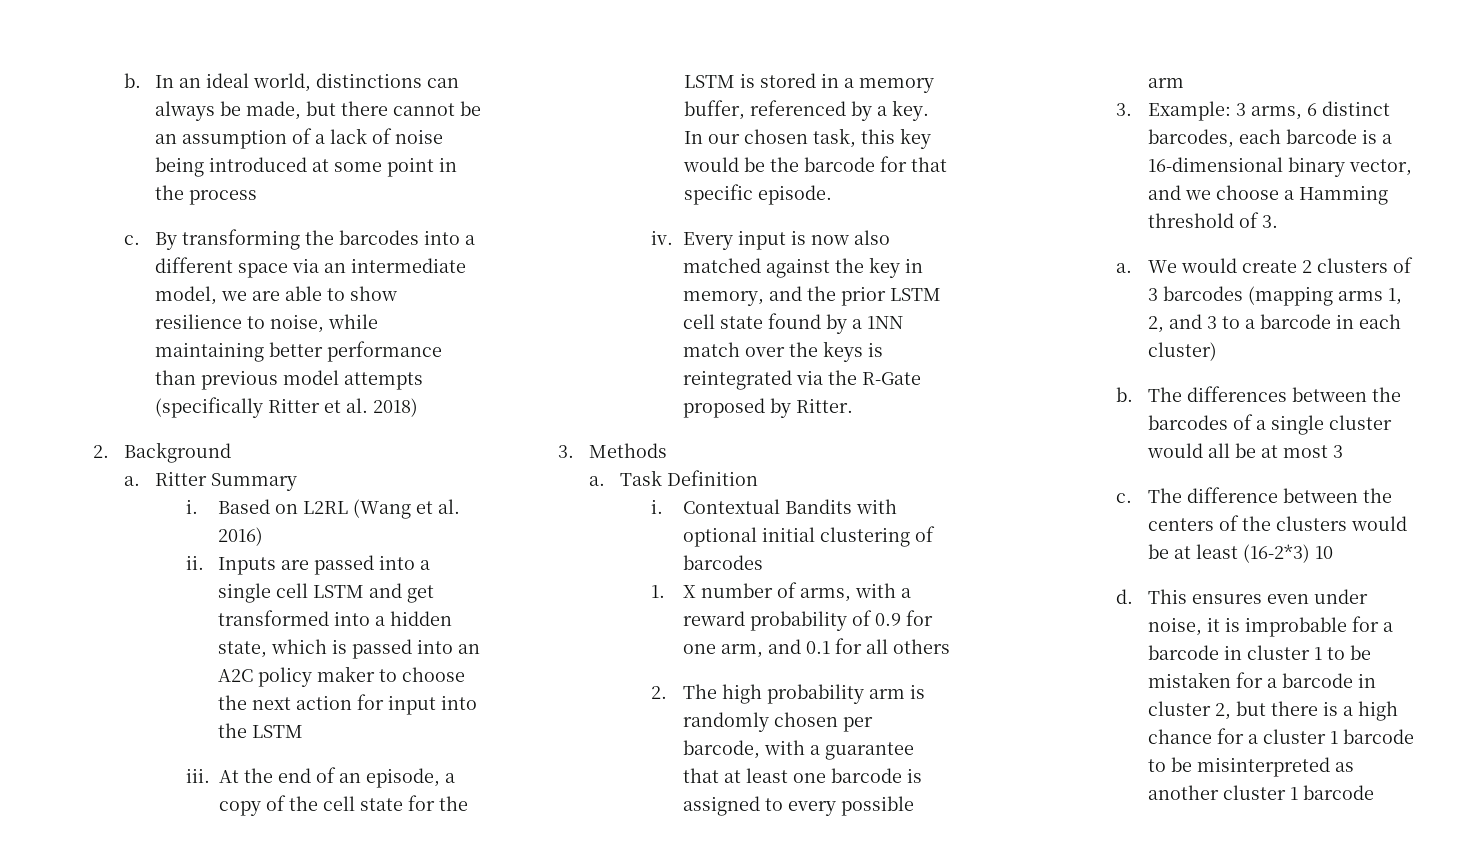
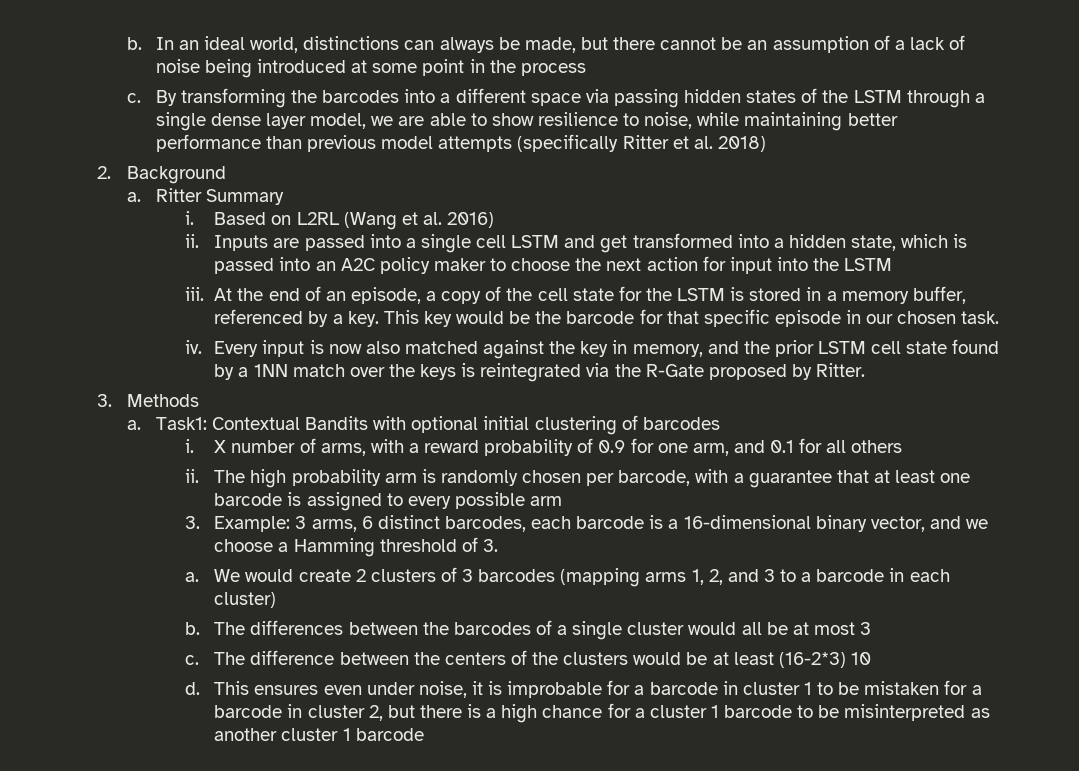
[324,258,467,273] an intermediate -> [613,88,985,108] [155,112,307,131] passing hidden states of the LSTM through a single dense layer
[684,128,896,148] In our chosen task, this -> [383,310,419,324] This
[758,185,833,205] episode. -> [774,310,1000,327] episode in our chosen task.
[620,470,759,486] [651,499,664,514] Task Definition // i. -> [155,417,207,430] Task1:
[651,585,666,598] 1. -> [185,439,195,453] i.
[651,686,668,699] 2. -> [185,469,200,483] ii.

